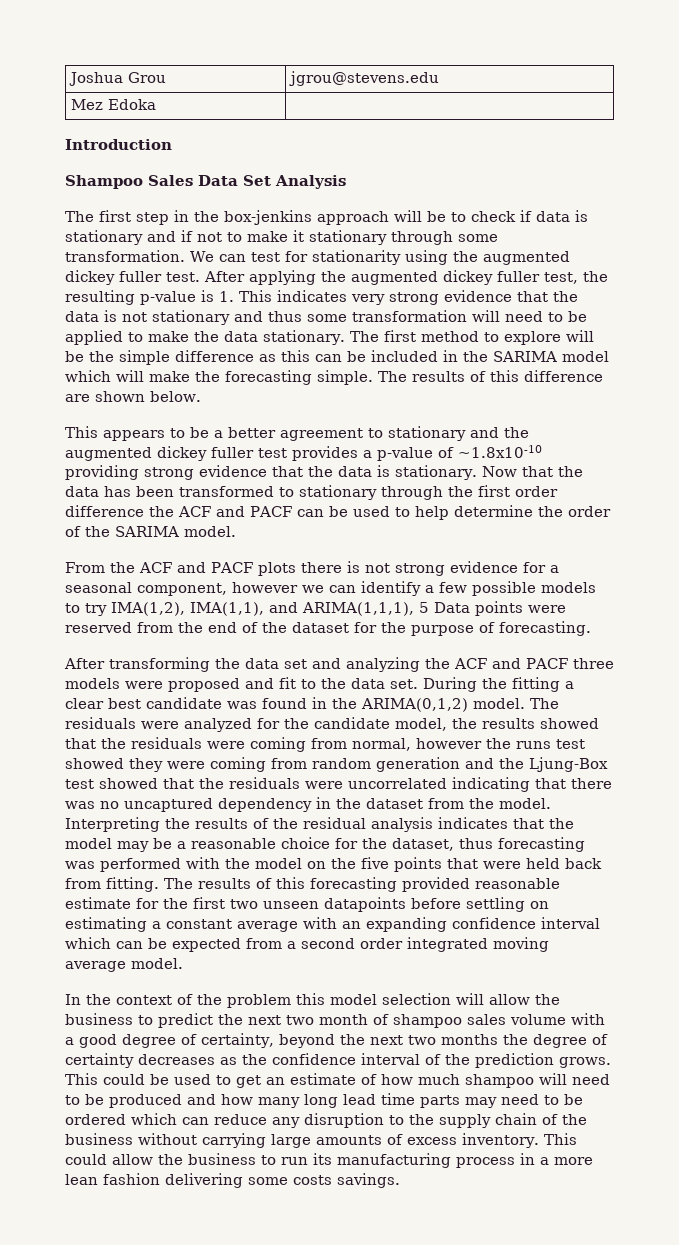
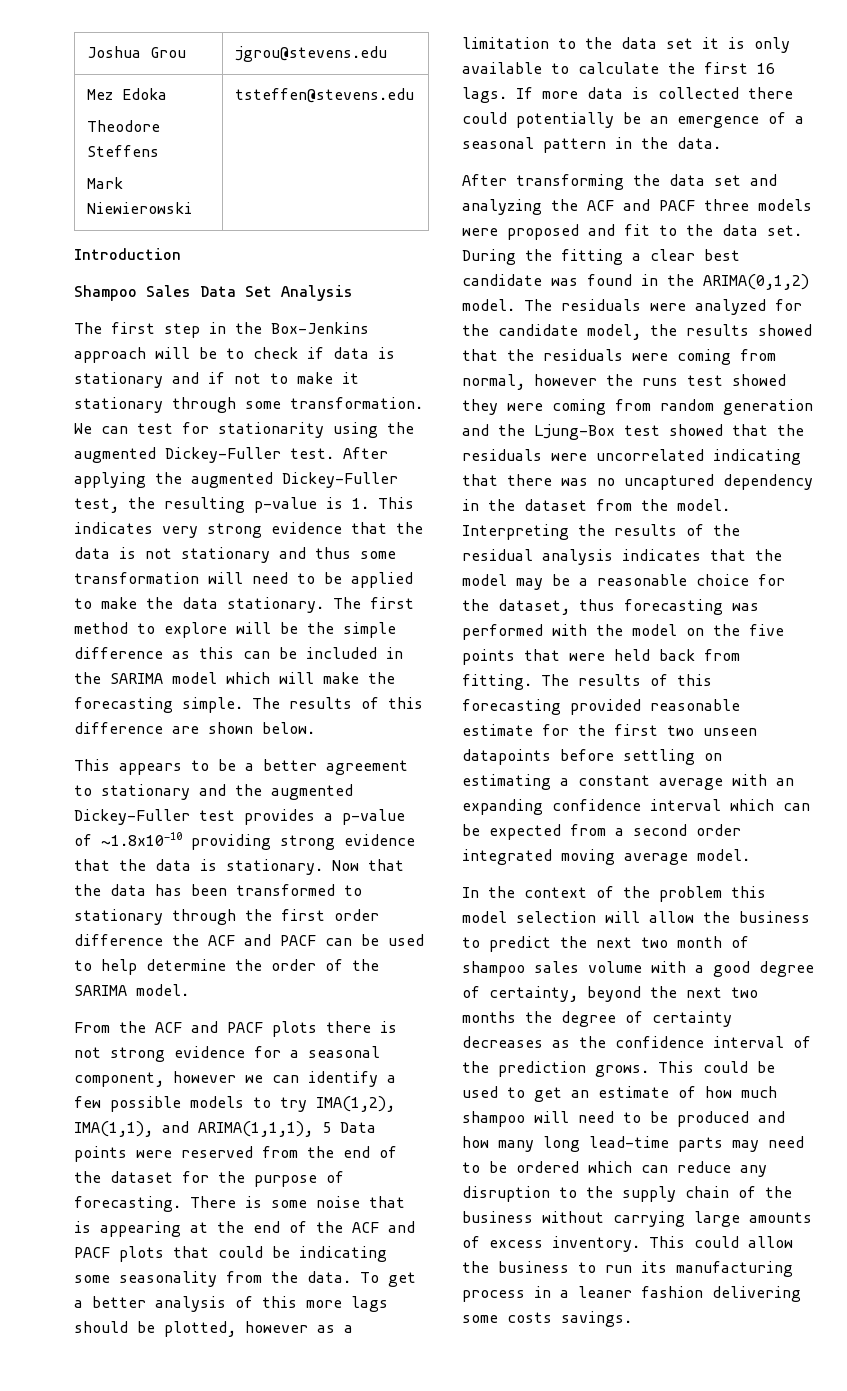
(157, 104) | -> [86,120,160,132] [86,145,159,157] [86,177,123,189] [86,202,192,214] [234,88,414,103] // Theodore Steffens // Mark Niewierowski | tsteffen@stevens.edu
[224,210,312,225] box-jenkins -> [271,322,369,334] Box-Jenkins
[65,270,162,285] dickey fuller -> [165,447,281,463] Dickey-Fuller
[443,270,540,285] dickey fuller -> [282,472,398,488] Dickey-Fuller
[157,446,254,461] dickey fuller -> [74,809,190,825] Dickey-Fuller
(591, 628) none -> [190,1196,405,1208] [74,1221,415,1237] [74,1246,387,1262] [74,1271,416,1287] [74,1296,388,1312] [74,1321,353,1337] [462,37,790,53] [462,62,775,74] [462,87,793,103] [462,112,804,128] [462,137,721,153] There is some noise that is appearing at the end of the ACF and PACF plots that could be indicating some seasonality from the data. To get a better analysis of this more lags should be plotted, however as a limitation to the data set it is only available to calculate the first 16 lags. If more data is collected there could potentially be an emergence of a seasonal pattern in the data.
[343,1093,415,1105] lead time -> [589,1136,669,1148] lead-time
[554,1157,593,1165] [65,1174,98,1185] more lean -> [578,1286,632,1298] leaner

